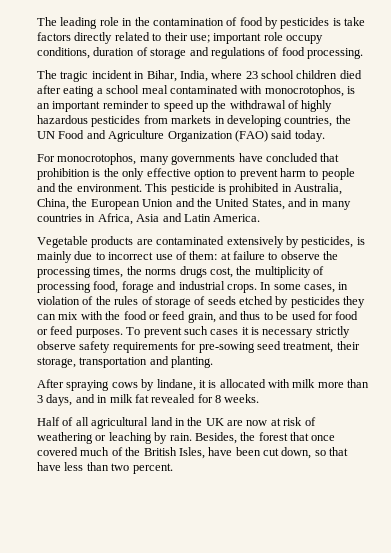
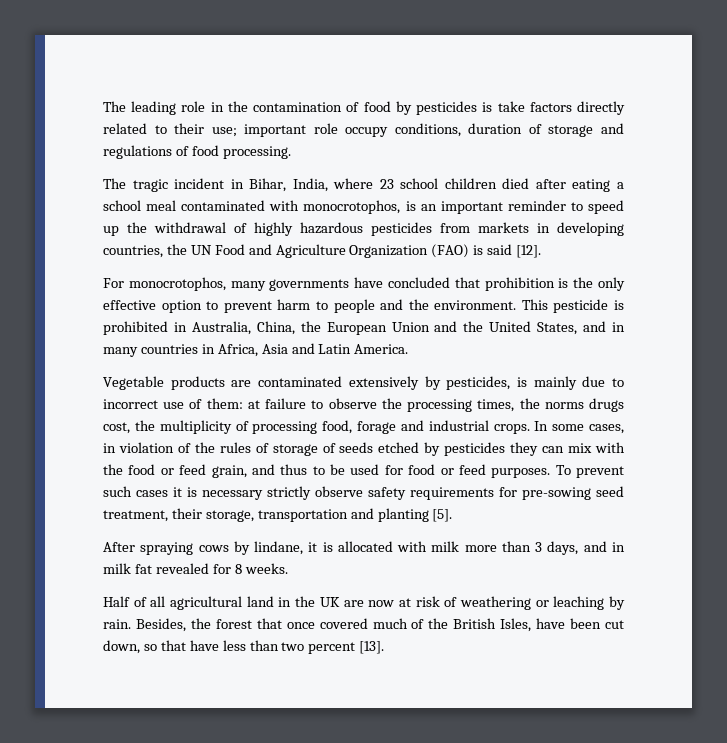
[271,130,325,142] said today. -> [473,244,542,258] is said [12].
[171,356,214,368] planting. -> [377,508,453,522] planting [5].
[132,463,173,474] percent. -> [308,641,385,654] percent [13].

